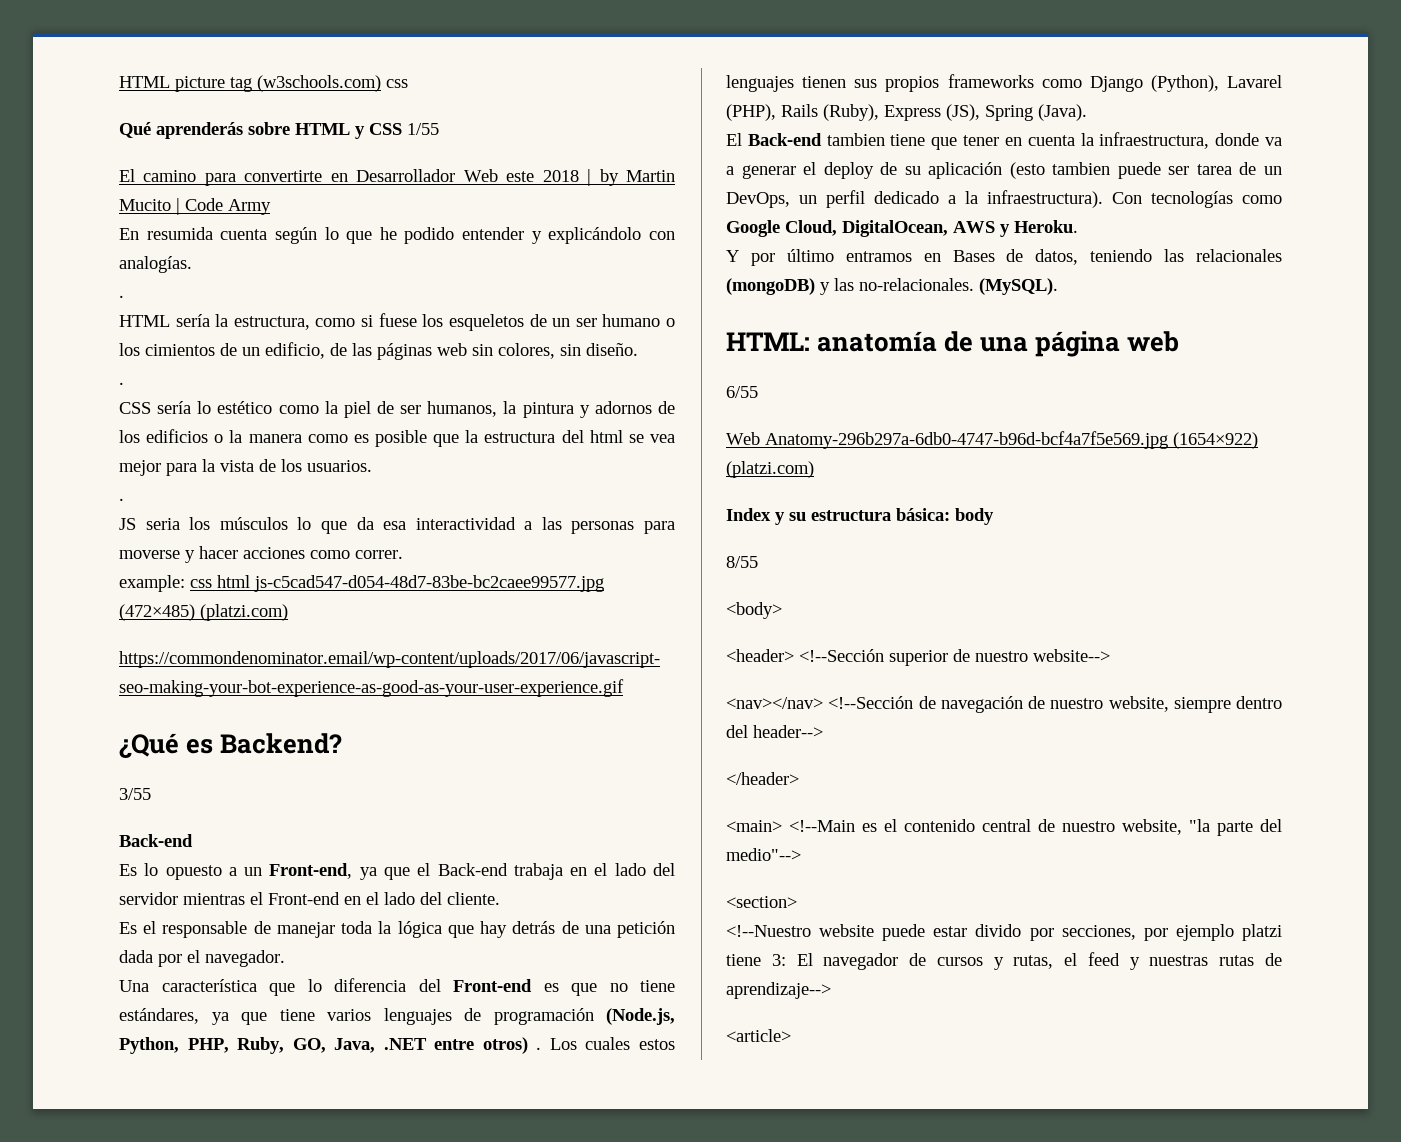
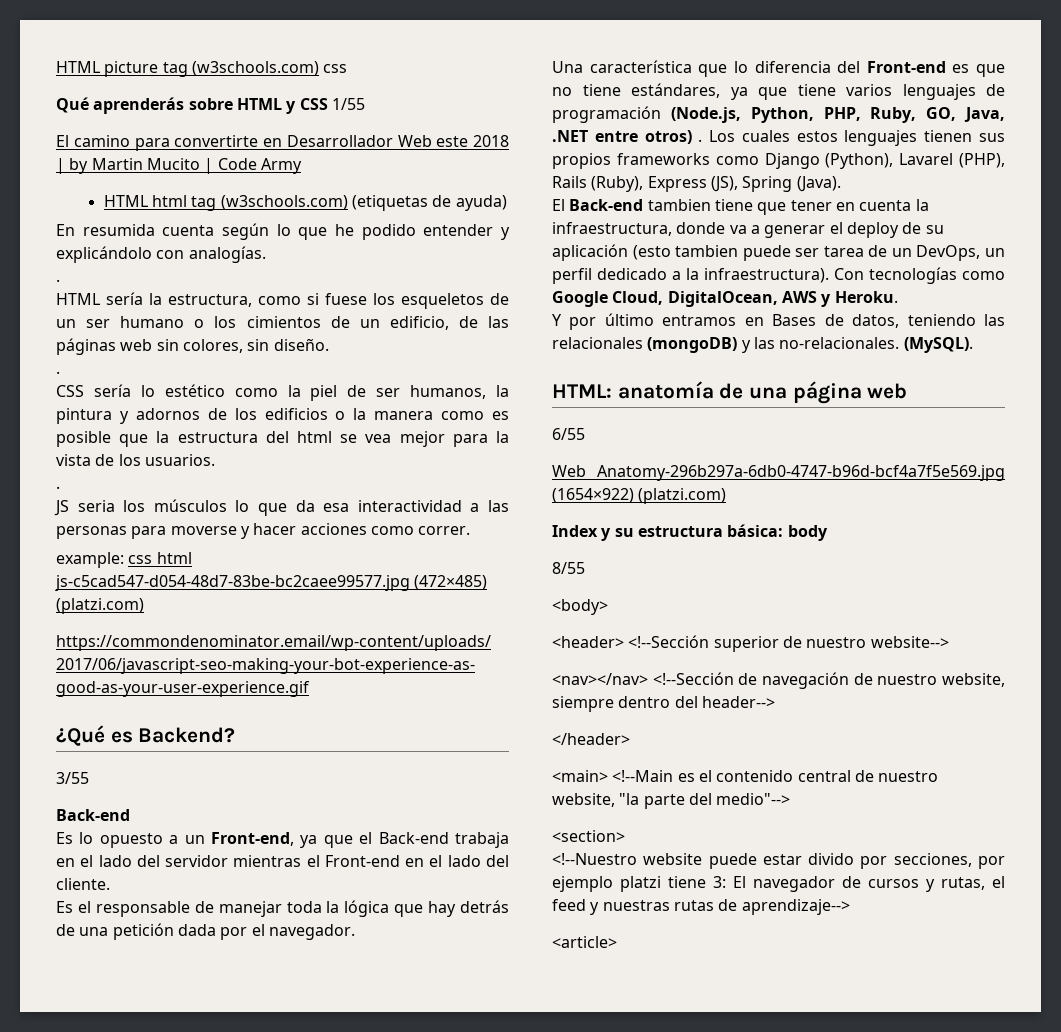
(271, 207) none -> [103,195,507,211] // HTML html tag (w3schools.com) (etiquetas de ayuda)

